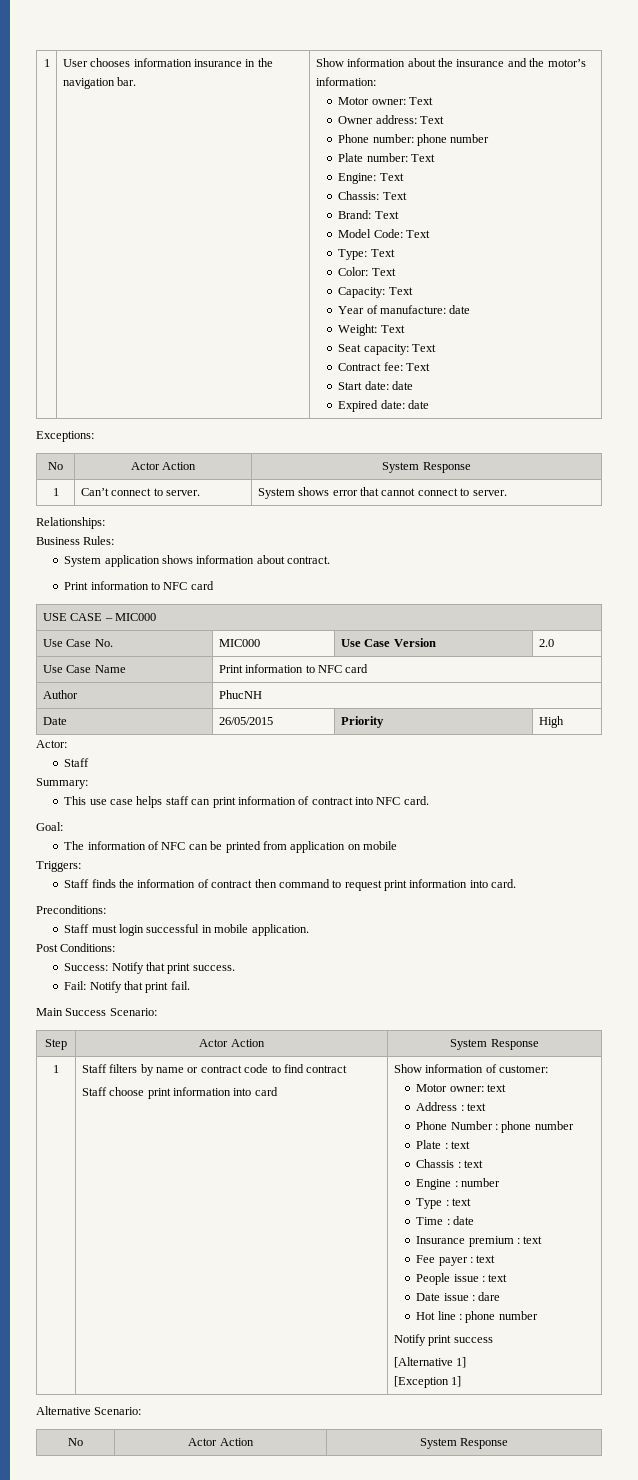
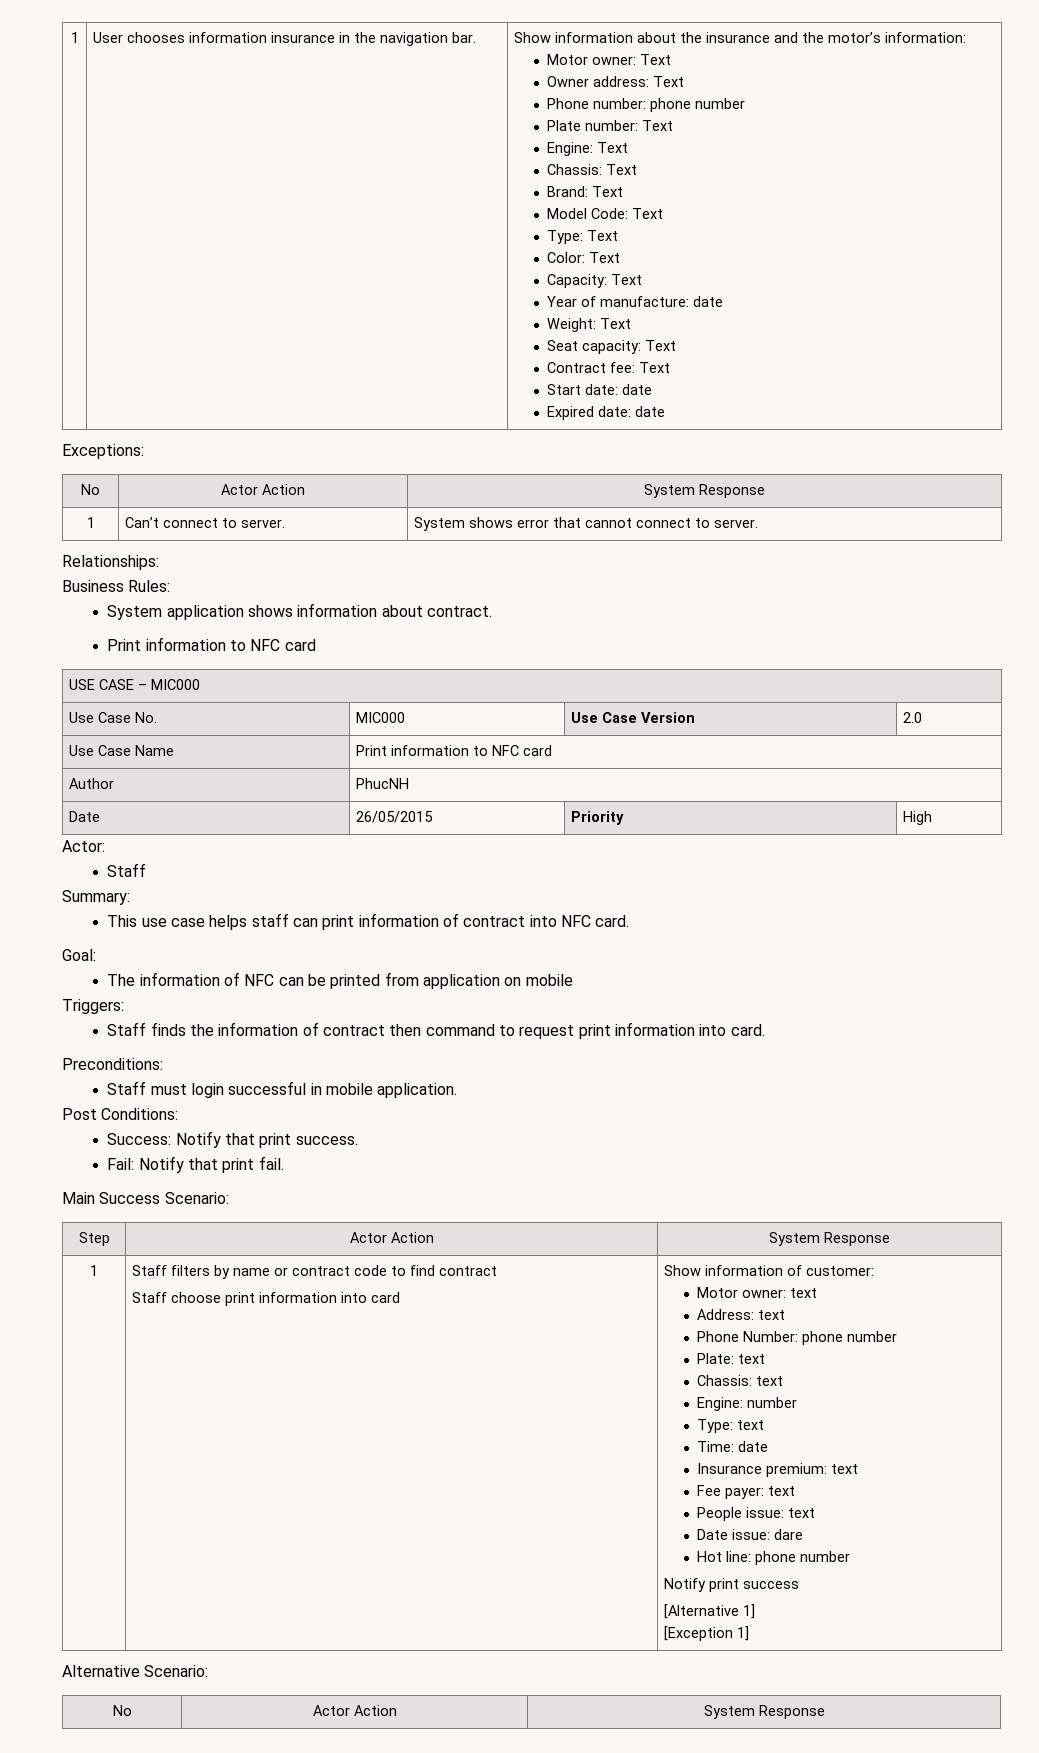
[416,1102,464,1111] Address : -> [696,1309,754,1320] Address:
[450,1121,574,1133] [416,1140,471,1149] [416,1159,484,1168] [416,1178,501,1190] [416,1198,472,1209] [416,1217,450,1225] Number : phone number // Plate : text // Chassis : text // Engine : number // Type : text // Time : -> [742,1331,897,1345] [696,1353,765,1364] [696,1375,783,1386] [696,1397,797,1411] [696,1419,764,1433] [696,1441,734,1452] Number: phone number // Plate: text // Chassis: text // Engine: number // Type: text // Time:
[468,1236,521,1247] premium : -> [765,1463,827,1477] premium:
[438,1257,474,1266] payer : -> [724,1487,764,1499] payer:
[453,1274,486,1282] issue : -> [745,1507,784,1518] issue:
[443,1293,476,1301] issue : -> [731,1529,770,1540] issue:
[437,1311,463,1320] line : -> [725,1551,751,1562] line:

